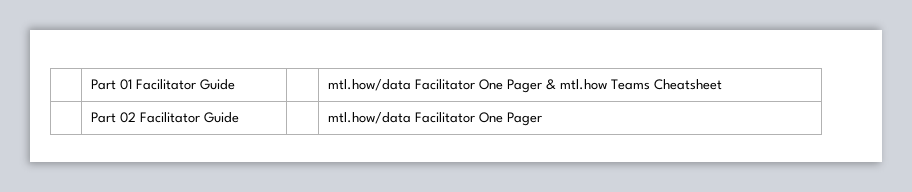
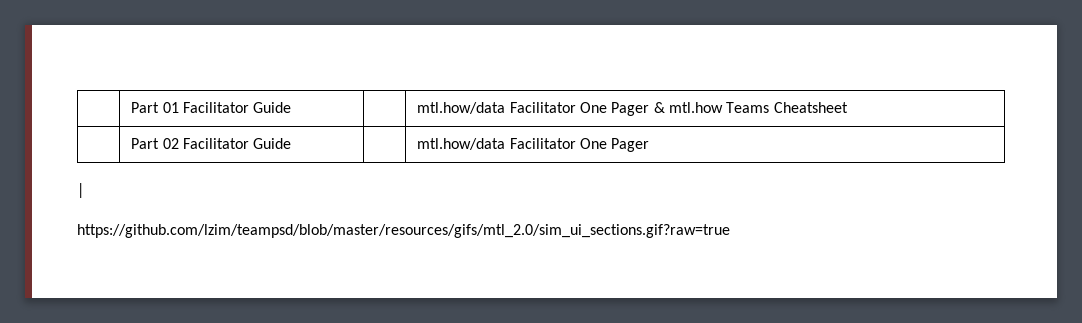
(542, 119) none -> [77,183,84,198] [77,224,730,238] // | // https://github.com/lzim/teampsd/blob/master/resources/gifs/mtl_2.0/sim_ui_sections.gif?raw=true

